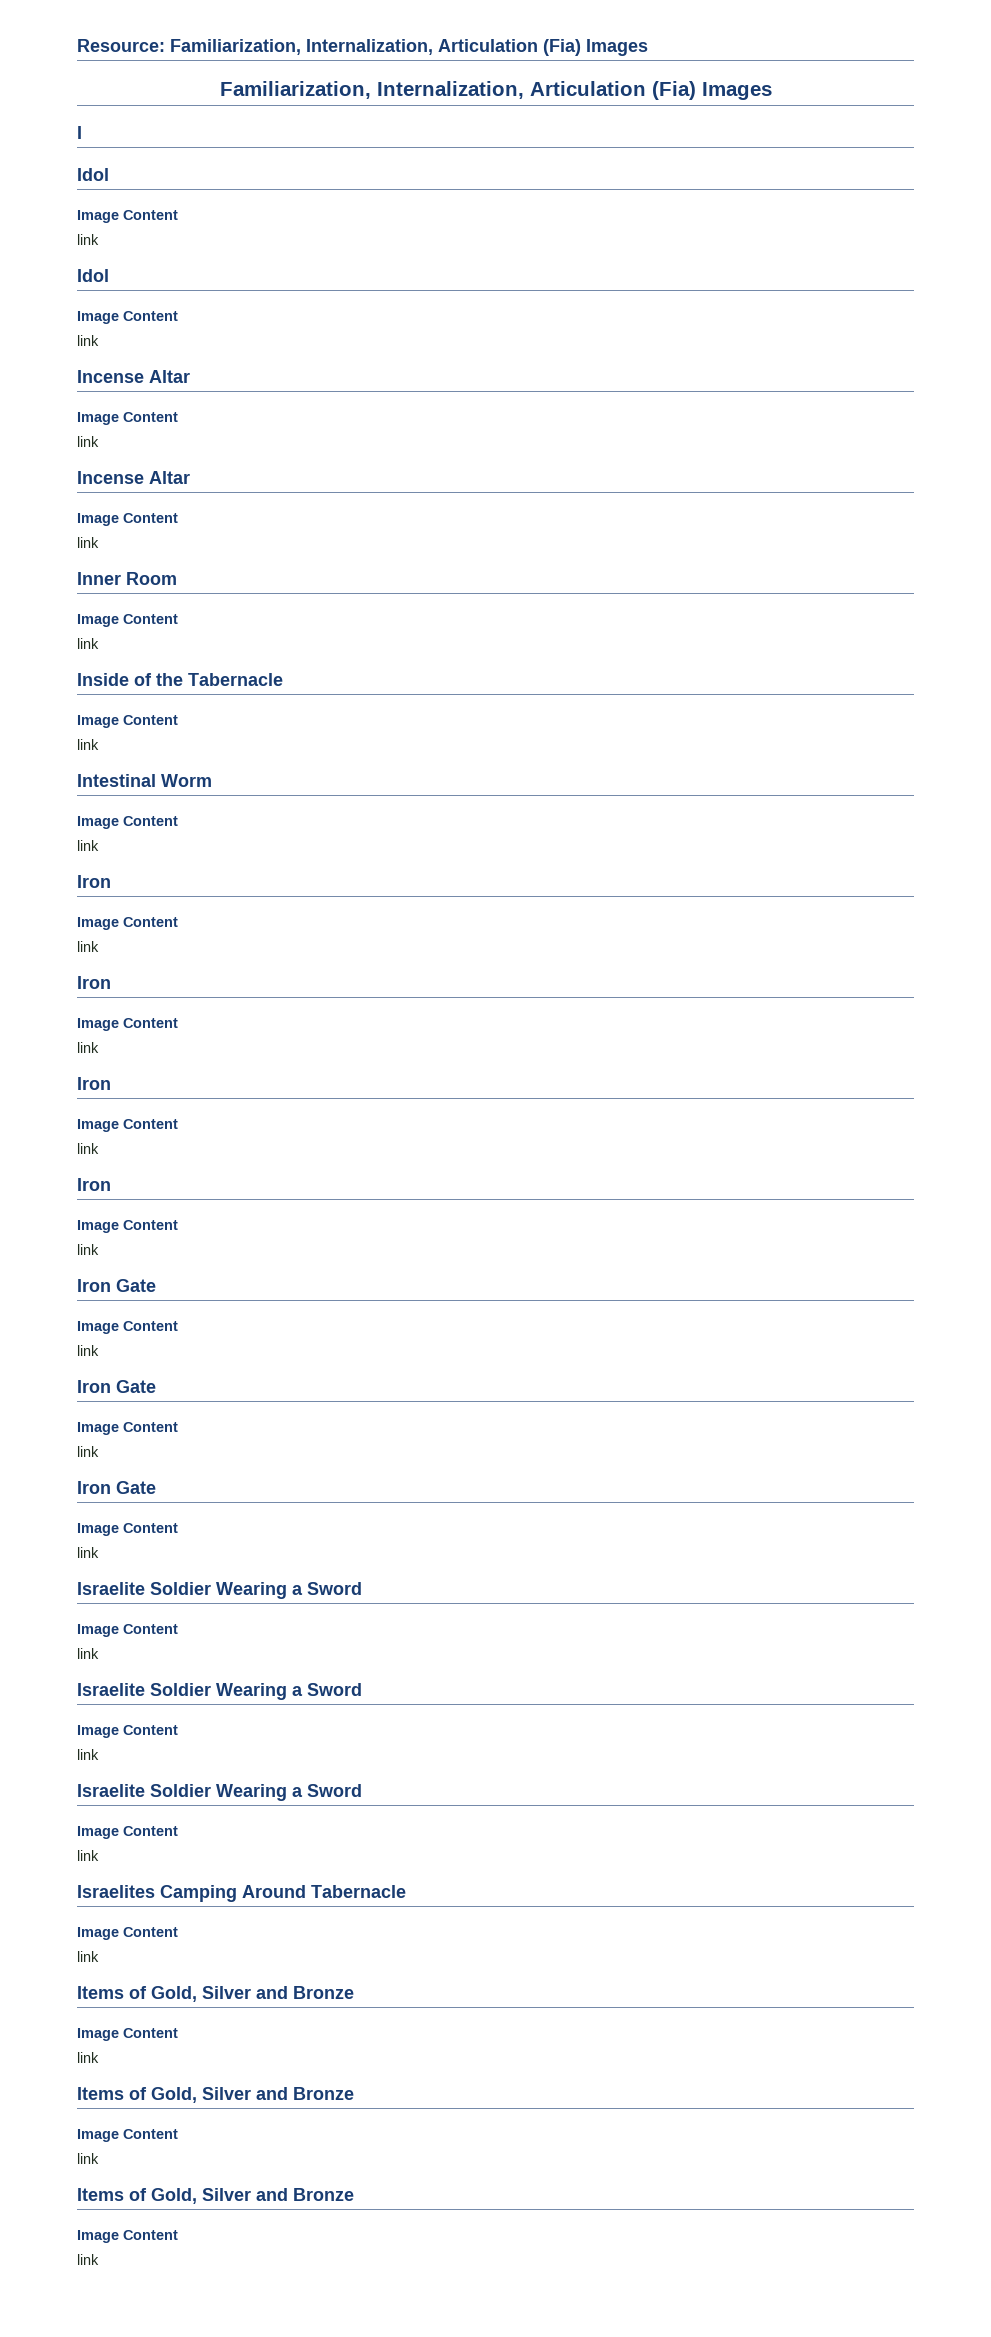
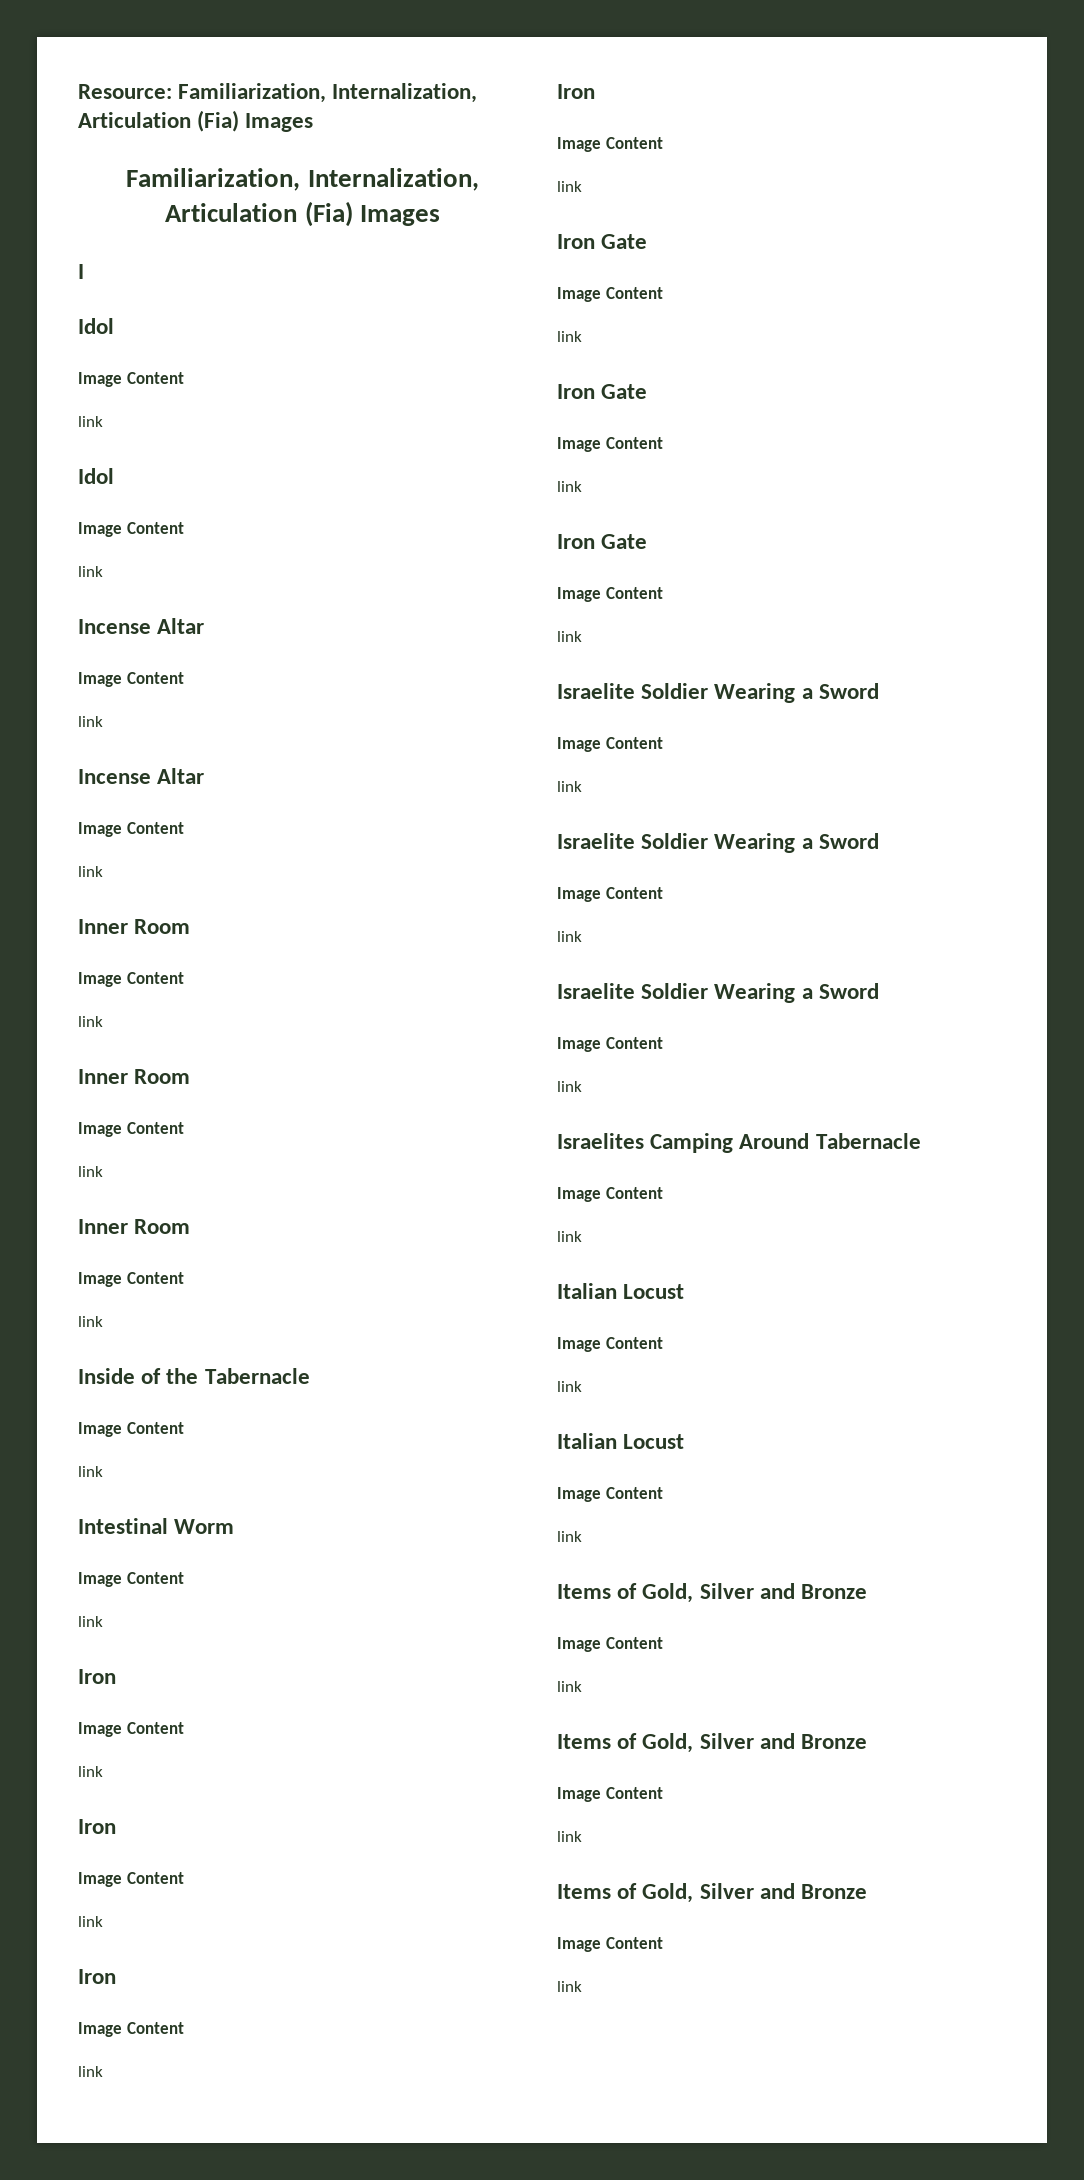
(99, 643) none -> [78,1069,191,1084] [78,1122,184,1137] [78,1166,103,1177] [78,1219,191,1234] [78,1272,184,1287] [78,1316,103,1327] // Inner Room // Image Content // link // Inner Room // Image Content // link
(99, 1956) none -> [557,1283,685,1299] [557,1337,663,1352] [557,1381,582,1392] [557,1433,685,1449] [557,1487,663,1502] [557,1531,582,1542] // Italian Locust // Image Content // link // Italian Locust // Image Content // link

